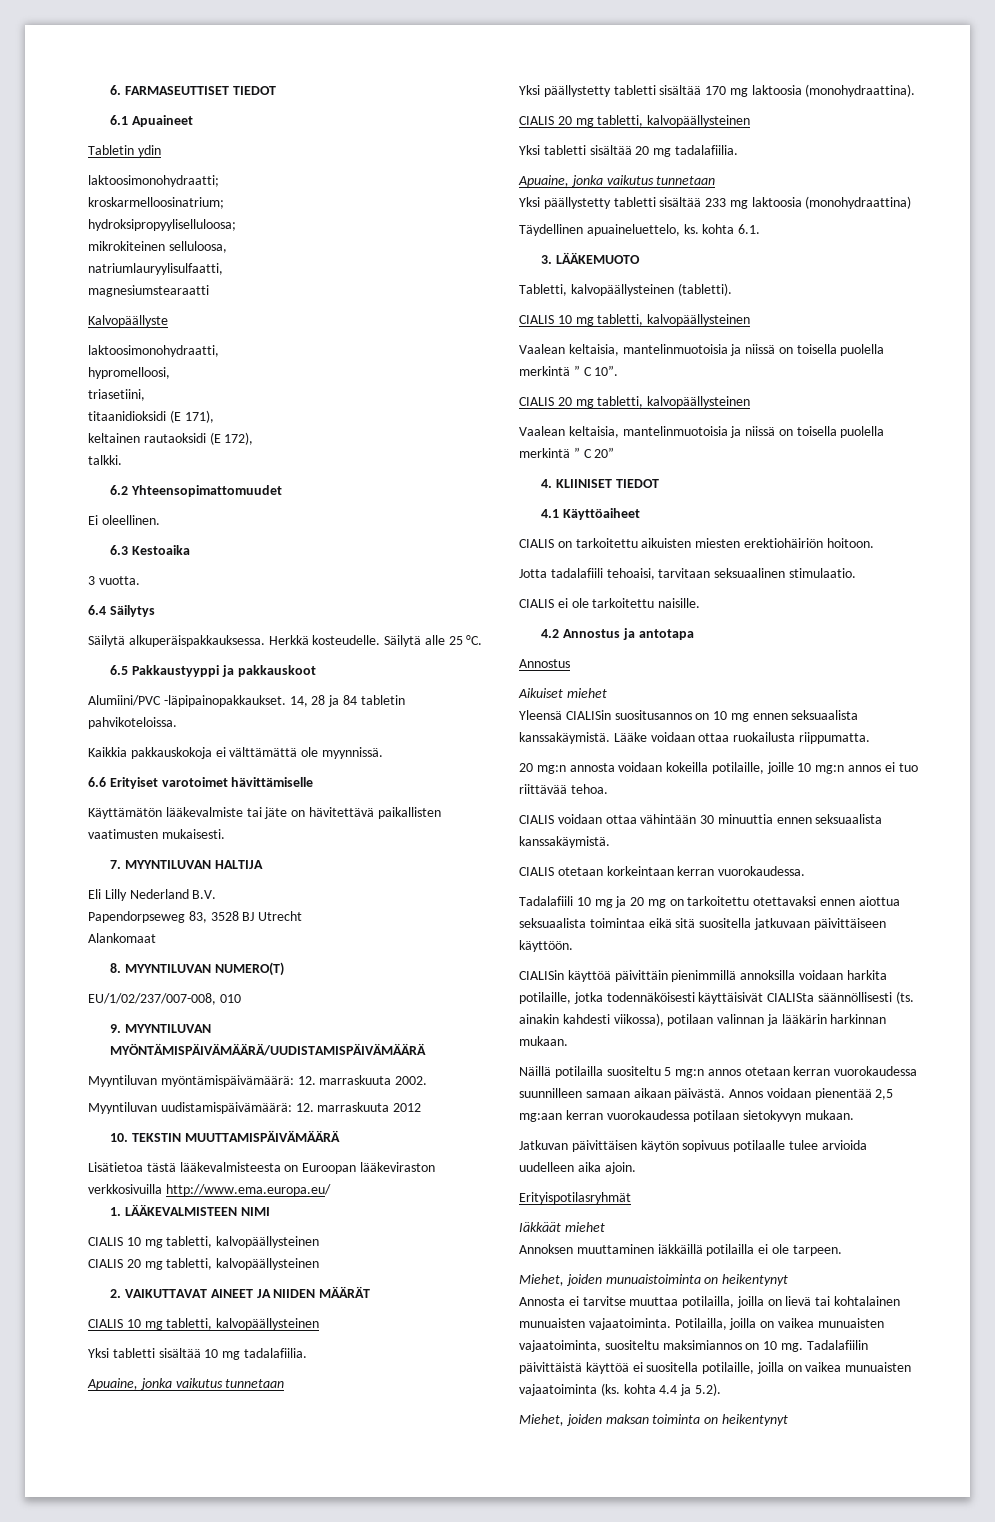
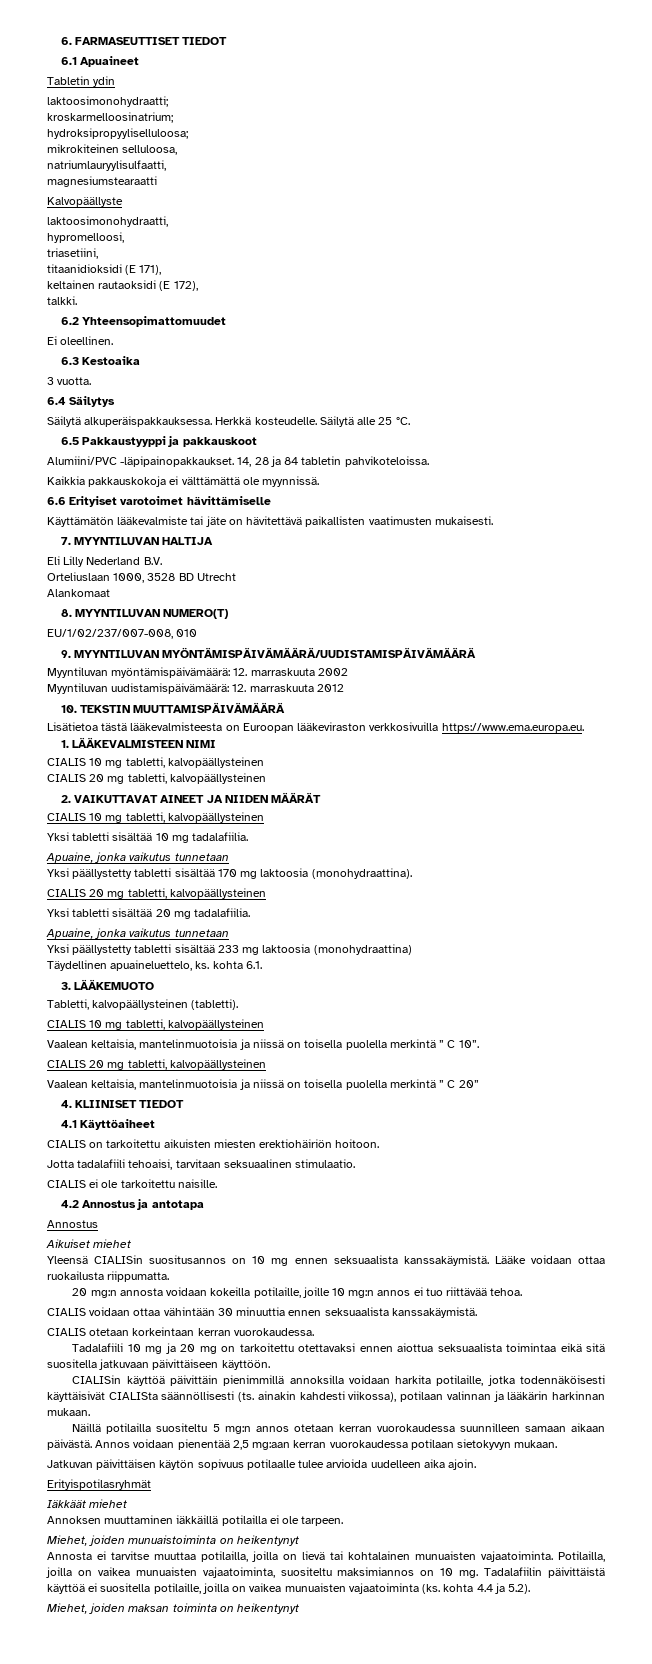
[88,911,255,923] Papendorpseweg 83, 3528 BJ -> [47,572,194,583] Orteliuslaan 1000, 3528 BD
[395,1076,428,1085] 2002. -> [317,668,348,676] 2002
[165,1184,331,1196] http://www.ema.europa.eu/ -> [441,723,584,733] https://www.ema.europa.eu.

